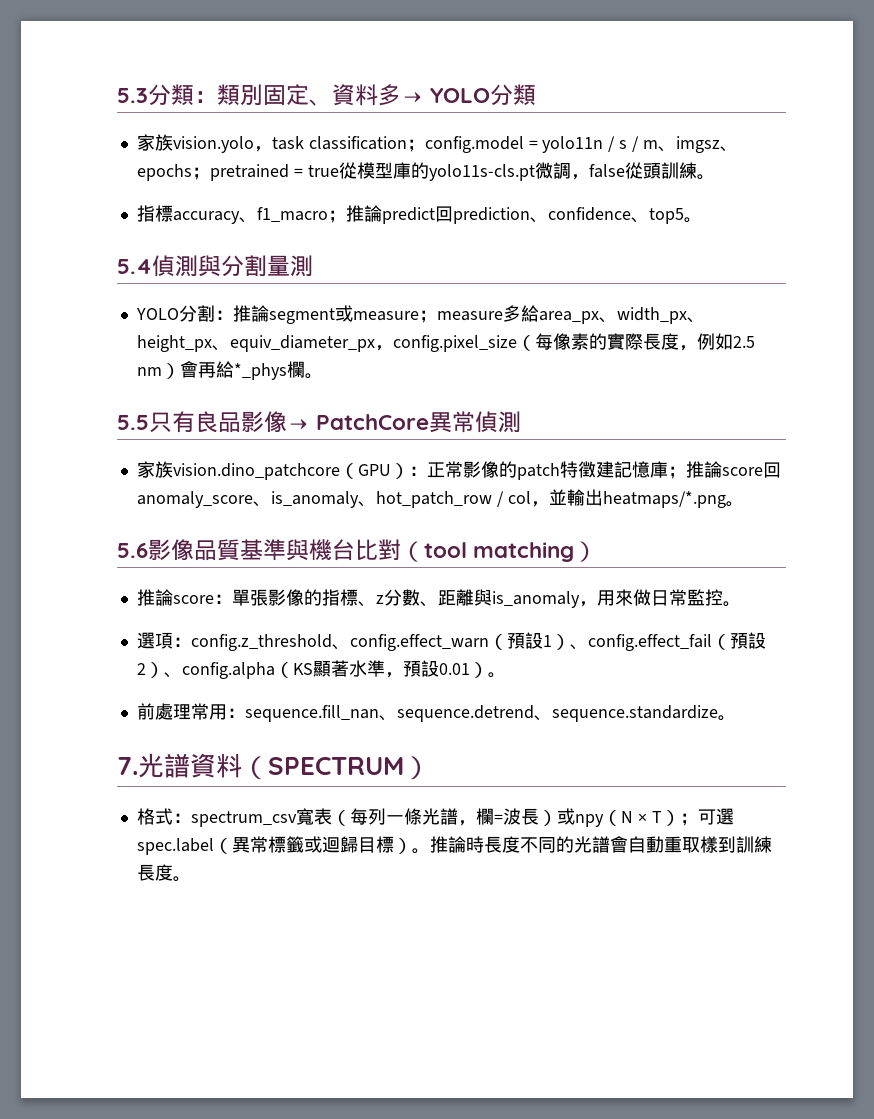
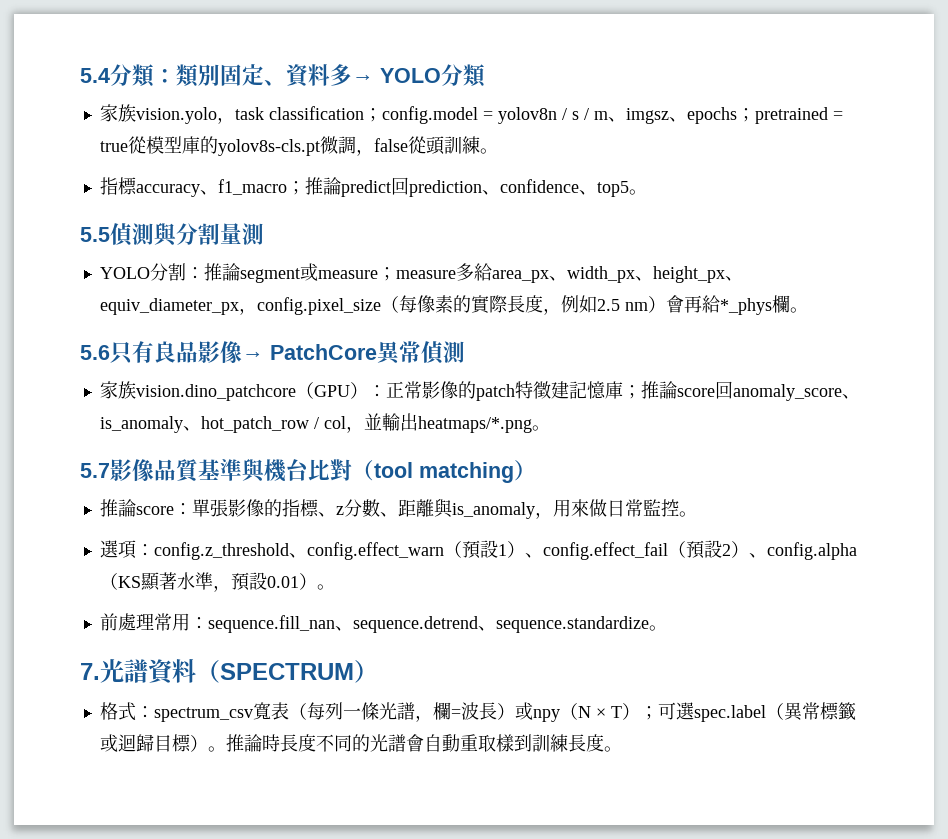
[117,88,148,103] 5.3 -> [80,68,110,83] 5.4
[542,136,604,153] yolo11n -> [497,107,557,124] yolov8n
[428,164,535,181] yolo11s-cls.pt -> [217,139,320,156] yolov8s-cls.pt
[117,259,152,274] 5.4 -> [80,227,110,242] 5.5
[117,415,149,430] 5.5 -> [80,345,110,360] 5.6
[117,543,148,558] 5.6 -> [80,463,110,478] 5.7

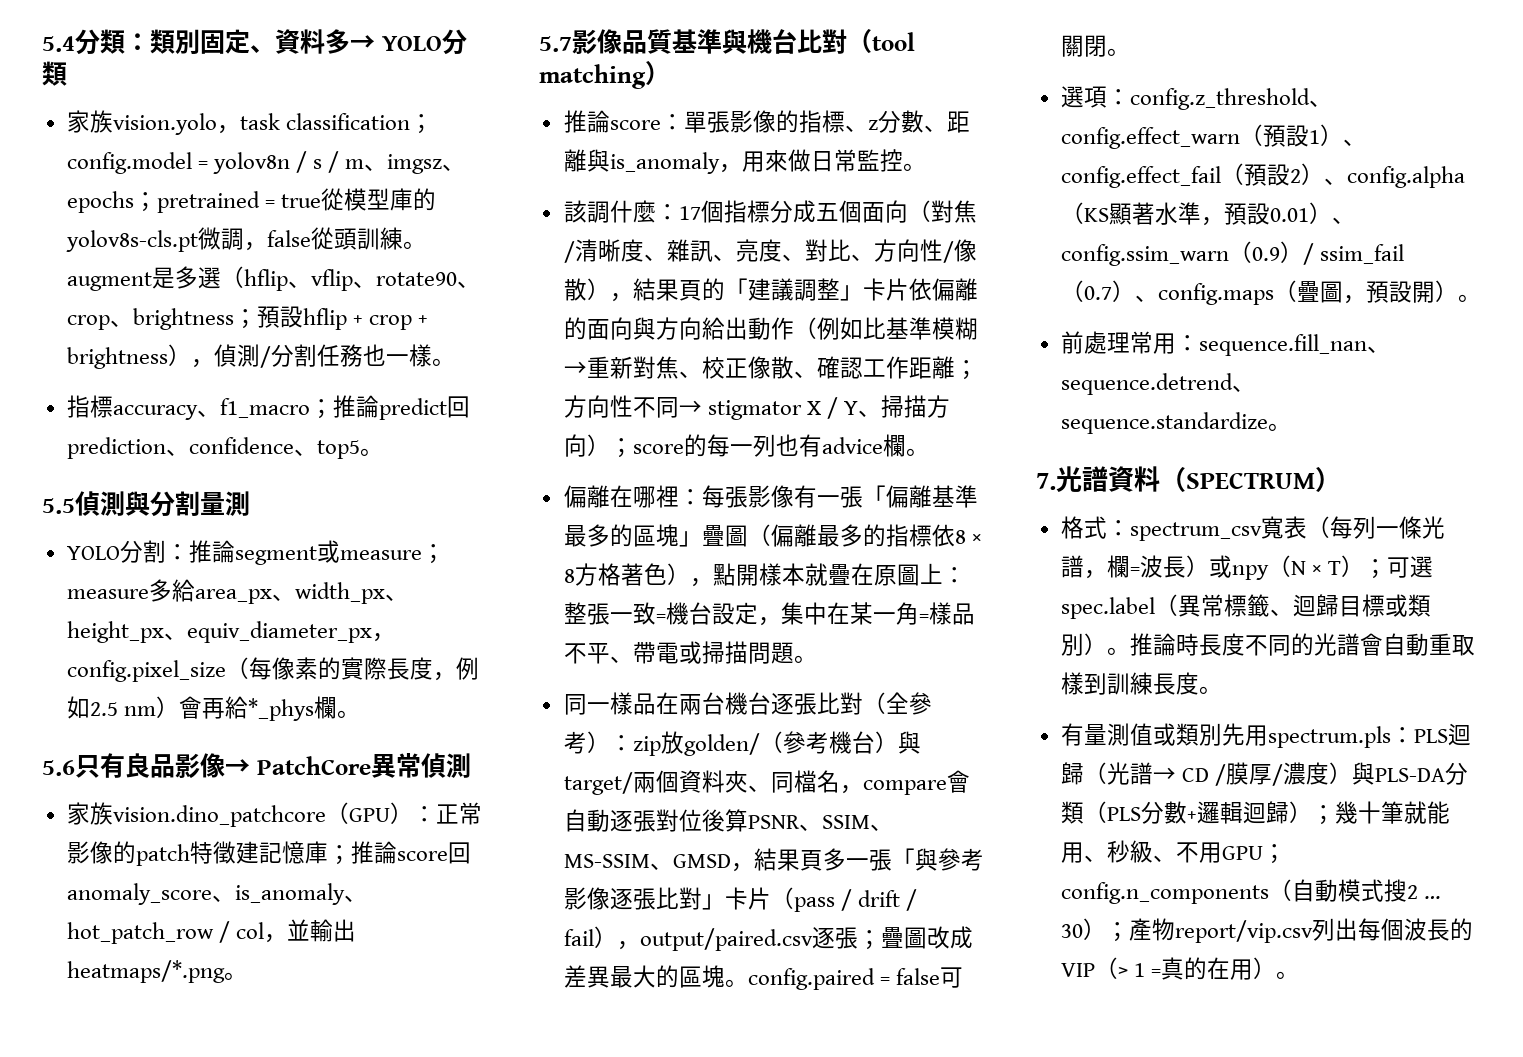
(498, 151) none -> [66,266,480,291] [66,306,428,330] [66,344,455,369] augment是多選（hflip、vflip、rotate90、crop、brightness；預設hflip + crop + brightness），偵測/分割任務也一樣。
(697, 514) none -> [563,200,977,223] [563,239,977,263] [563,278,978,302] [563,317,978,340] [563,356,978,380] [563,395,951,420] [563,434,929,458] [563,485,978,508] [563,524,982,547] [563,563,966,587] [563,602,975,626] [563,641,817,664] [563,692,932,715] [563,731,921,756] [563,770,970,795] [563,809,893,832] [563,848,984,872] [563,887,917,912] [563,926,973,951] [563,965,963,990] [1060,35,1130,57] // 該調什麼：17個指標分成五個面向（對焦/清晰度、雜訊、亮度、對比、方向性/像散），結果頁的「建議調整」卡片依偏離的面向與方向給出動作（例如比基準模糊→重新對焦、校正像散、確認工作距離；方向性不同→ stigmator X / Y、掃描方向）；score的每一列也有advice欄。 // 偏離在哪裡：每張影像有一張「偏離基準最多的區塊」疊圖（偏離最多的指標依8 × 8方格著色），點開樣本就疊在原圖上：整張一致=機台設定，集中在某一角=樣品不平、帶電或掃描問題。 // 同一樣品在兩台機台逐張比對（全參考）：zip放golden/（參考機台）與target/兩個資料夾、同檔名，compare會自動逐張對位後算PSNR、SSIM、MS-SSIM、GMSD，結果頁多一張「與參考影像逐張比對」卡片（pass / drift / fail），output/paired.csv逐張；疊圖改成差異最大的區塊。config.paired = false可關閉。
(317, 581) none -> [1331,217,1355,224] [1060,241,1404,266] [1060,280,1458,305] 、config.ssim_warn（0.9）/ ssim_fail（0.7）、config.maps（疊圖，預設開）
[99,734,118,752] 或 -> [1269,609,1293,616] 、
(191, 743) none -> [1384,594,1431,617] [1060,633,1084,656] 或類別
(622, 749) none -> [1060,723,1471,748] [1060,762,1468,786] [1060,801,1450,825] [1060,840,1286,864] [1060,879,1441,904] [1060,918,1473,943] [1060,957,1299,980] // 有量測值或類別先用spectrum.pls：PLS迴歸（光譜→ CD /膜厚/濃度）與PLS-DA分類（PLS分數+邏輯迴歸）；幾十筆就能用、秒級、不用GPU；config.n_components（自動模式搜2 … 30）；產物report/vip.csv列出每個波長的VIP（> 1 =真的在用）。

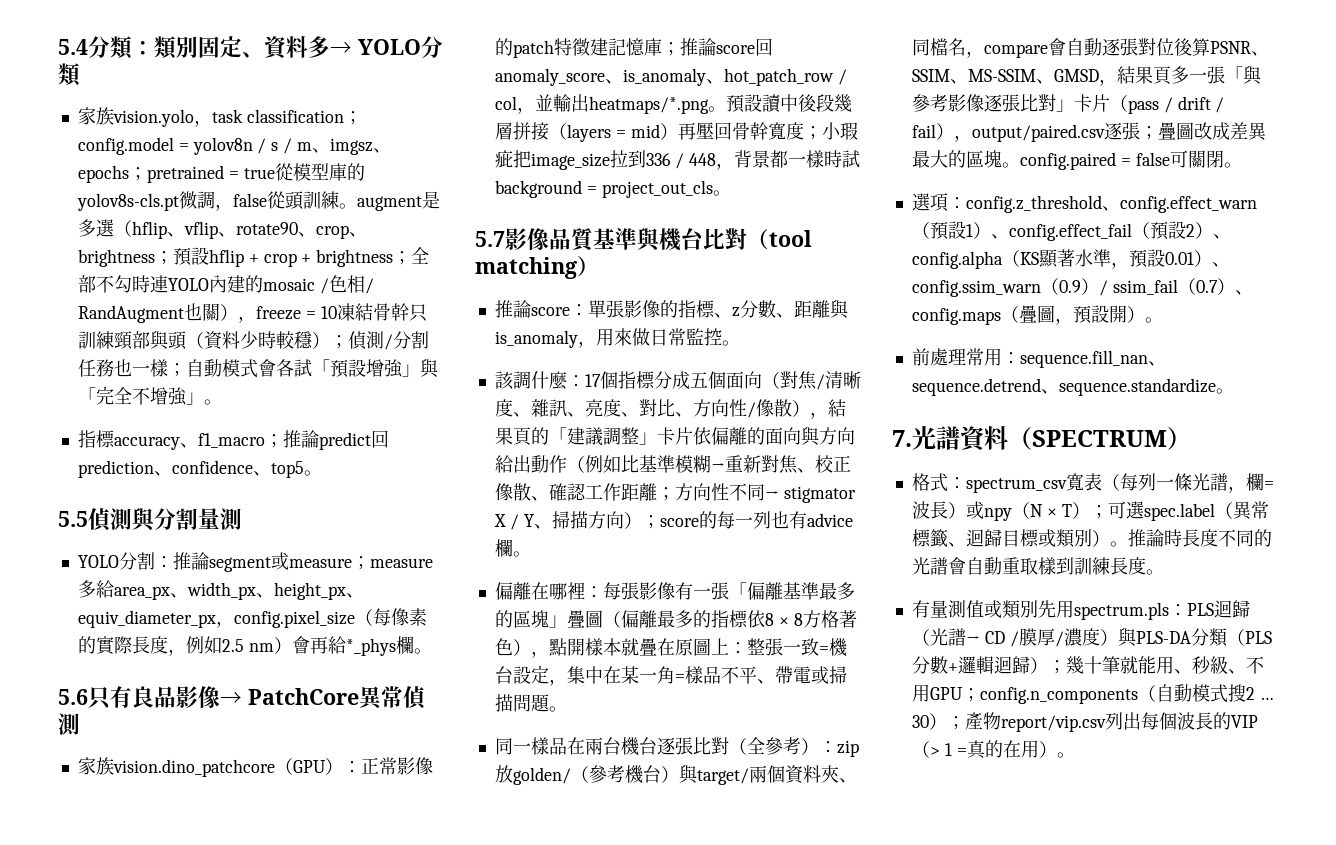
[167,344,214,368] ）， -> [393,247,430,265] [77,275,374,294] [77,303,427,323] [77,330,348,350] ；全部不勾時連YOLO內建的mosaic /色相/ RandAugment也關），freeze = 10凍結骨幹只訓練頸部與頭（資料少時較穩）；
(432, 355) none -> [167,358,439,378] [77,386,204,406] ；自動模式會各試「預設增強」與「完全不增強」
(247, 976) none -> [725,94,852,113] [494,122,858,142] [494,150,860,170] [494,180,731,198] 預設讀中後段幾層拼接（layers = mid）再壓回骨幹寬度；小瑕疵把image_size拉到336 / 448，背景都一樣時試background = project_out_cls。

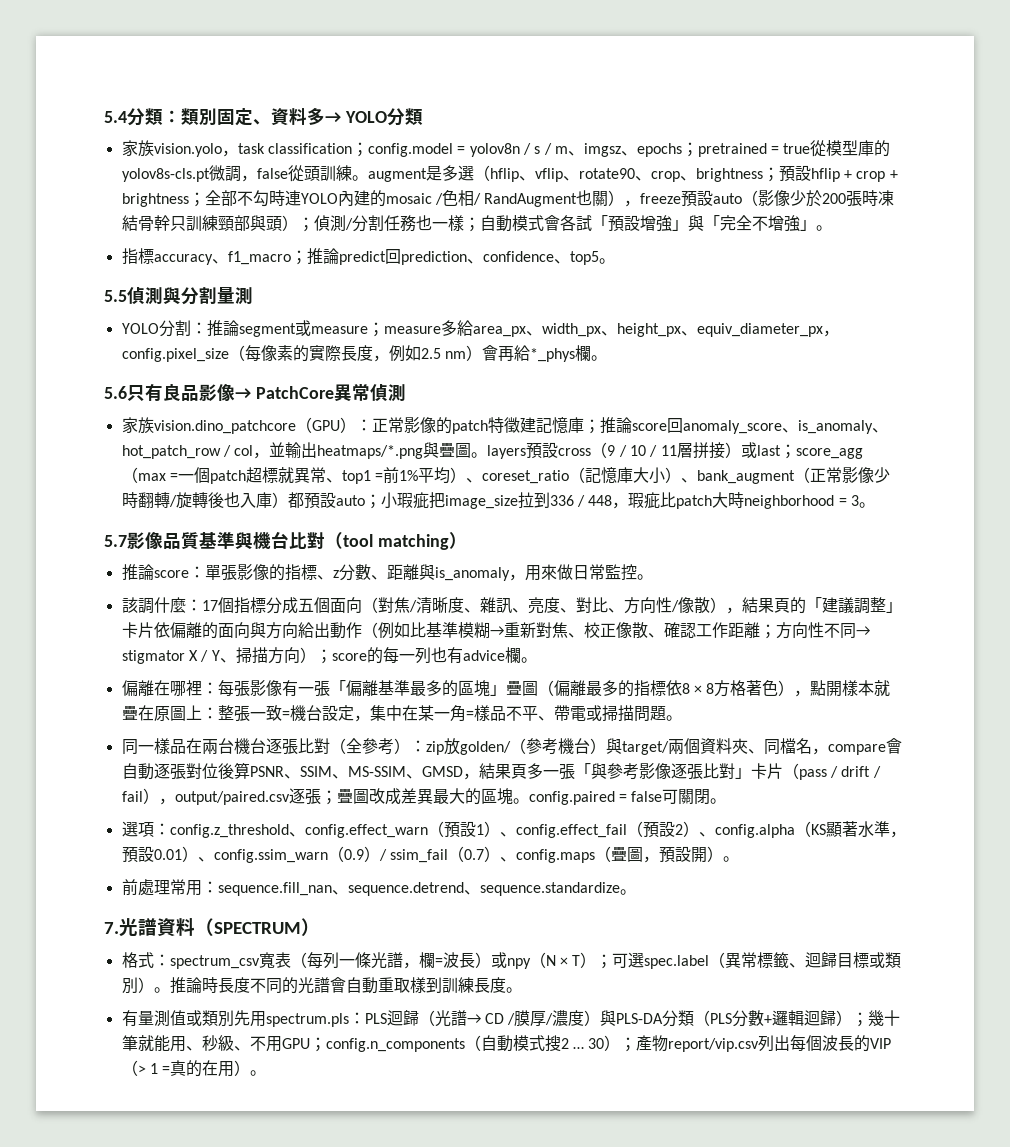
[305,306,337,319] = 10 -> [681,190,879,207] 預設auto（影像少於200張時
[185,331,313,350] （資料少時較穩 -> (282, 223) none
[707,94,852,113] [494,122,804,142] 。預設讀中後段幾層拼接（layers = mid）再壓回骨幹寬度 -> [423,442,863,459] [121,467,891,484] [121,492,365,509] 與疊圖。layers預設cross（9 / 10 / 11層拼接）或last；score_agg（max =一個patch超標就異常、top1 =前1%平均）、coreset_ratio（記憶庫大小）、bank_augment（正常影像少時翻轉/旋轉後也入庫）都預設auto
[733,150,860,168] [494,180,713,198] 背景都一樣時試background = project_out_cls -> [628,492,859,509] 瑕疵比patch大時neighborhood = 3

